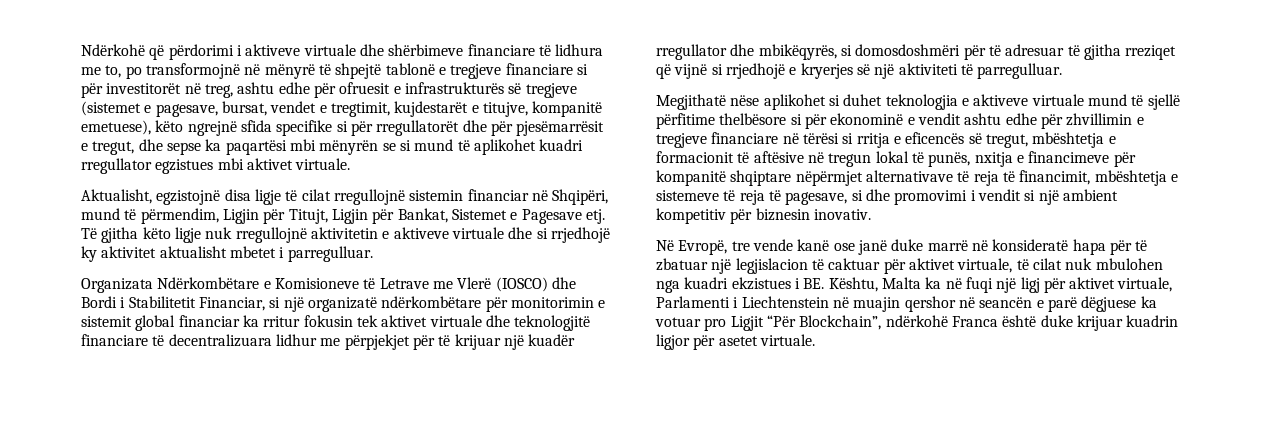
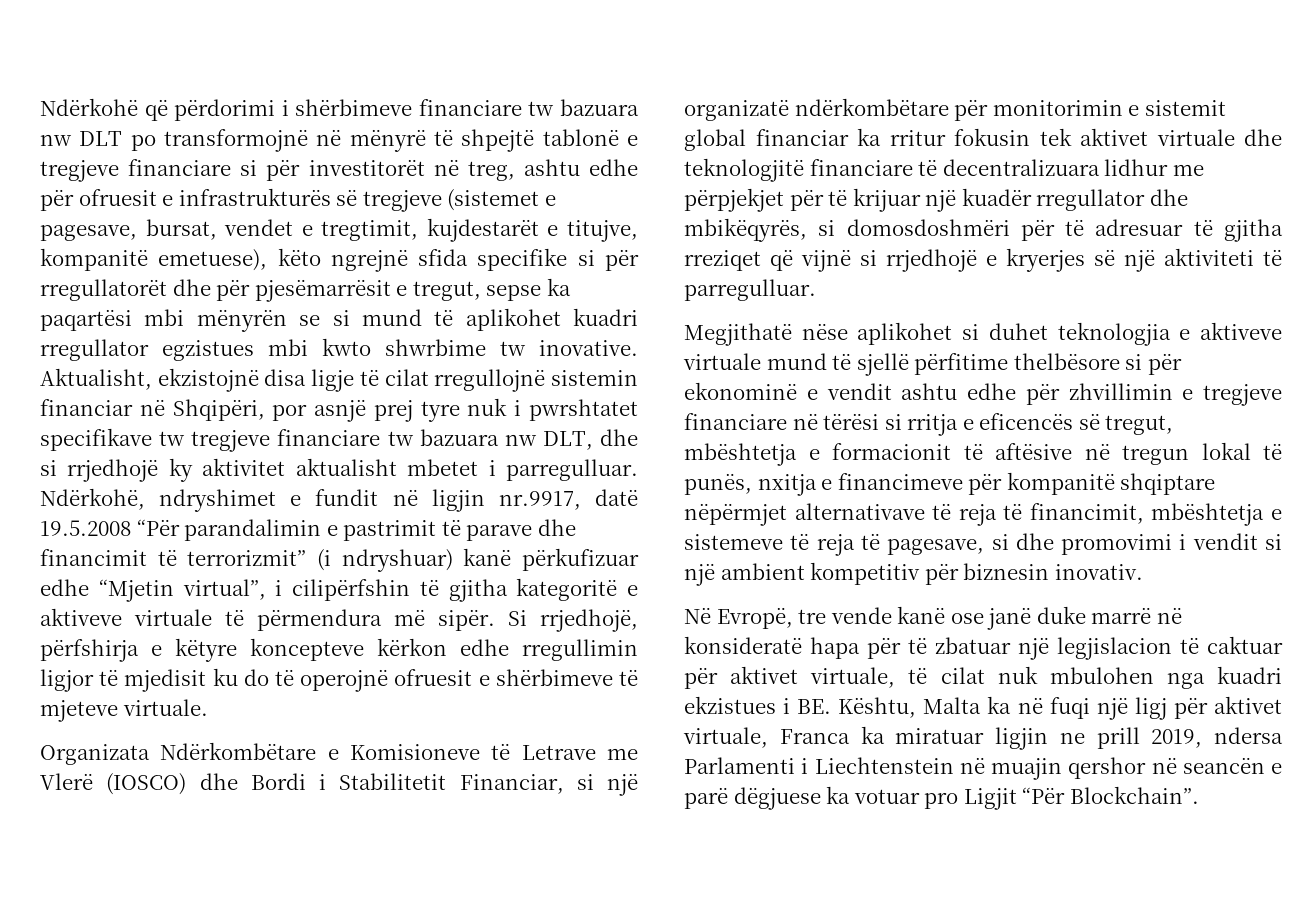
[245,44,604,56] [81,65,122,78] aktiveve virtuale dhe shërbimeve financiare të lidhura me to, -> [295,99,639,116] [40,131,123,146] shërbimeve financiare tw bazuara nw DLT
[138,139,163,151] dhe -> (481, 291) none
[246,158,351,170] [81,189,221,205] aktivet virtuale. // Aktualisht, egzistojnë -> [322,338,638,356] [40,368,259,392] kwto shwrbime tw inovative. Aktualisht, ekzistojnë
[81,208,605,224] [81,227,504,243] mund të përmendim, Ligjin për Titujt, Ligjin për Bankat, Sistemet e Pagesave etj. Të gjitha këto ligje nuk rregullojnë aktivitetin e aktiveve virtuale -> [272,398,638,422] [40,428,593,452] por asnjë prej tyre nuk i pwrshtatet specifikave tw tregjeve financiare tw bazuara nw DLT,
(373, 254) none -> [40,488,638,512] [40,519,576,541] [40,548,639,572] [40,578,638,602] [40,608,638,632] [40,638,638,662] [40,668,638,692] [40,699,208,722] Ndërkohë, ndryshimet e fundit në ligjin nr.9917, datë 19.5.2008 “Për parandalimin e pastrimit të parave dhe financimit të terrorizmit” (i ndryshuar) kanë përkufizuar edhe “Mjetin virtual”, i cilipërfshin të gjitha kategoritë e aktiveve virtuale të përmendura më sipër. Si rrjedhojë, përfshirja e këtyre koncepteve kërkon edhe rregullimin ligjor të mjedisit ku do të operojnë ofruesit e shërbimeve të mjeteve virtuale.
(1173, 284) none -> [779,726,1283,750] Franca ka miratuar ligjin ne prill 2019, ndersa
[799,315,1179,331] [656,334,815,350] Blockchain”, ndërkohë Franca është duke krijuar kuadrin ligjor për asetet virtuale. -> [1069,786,1199,804] Blockchain”.

